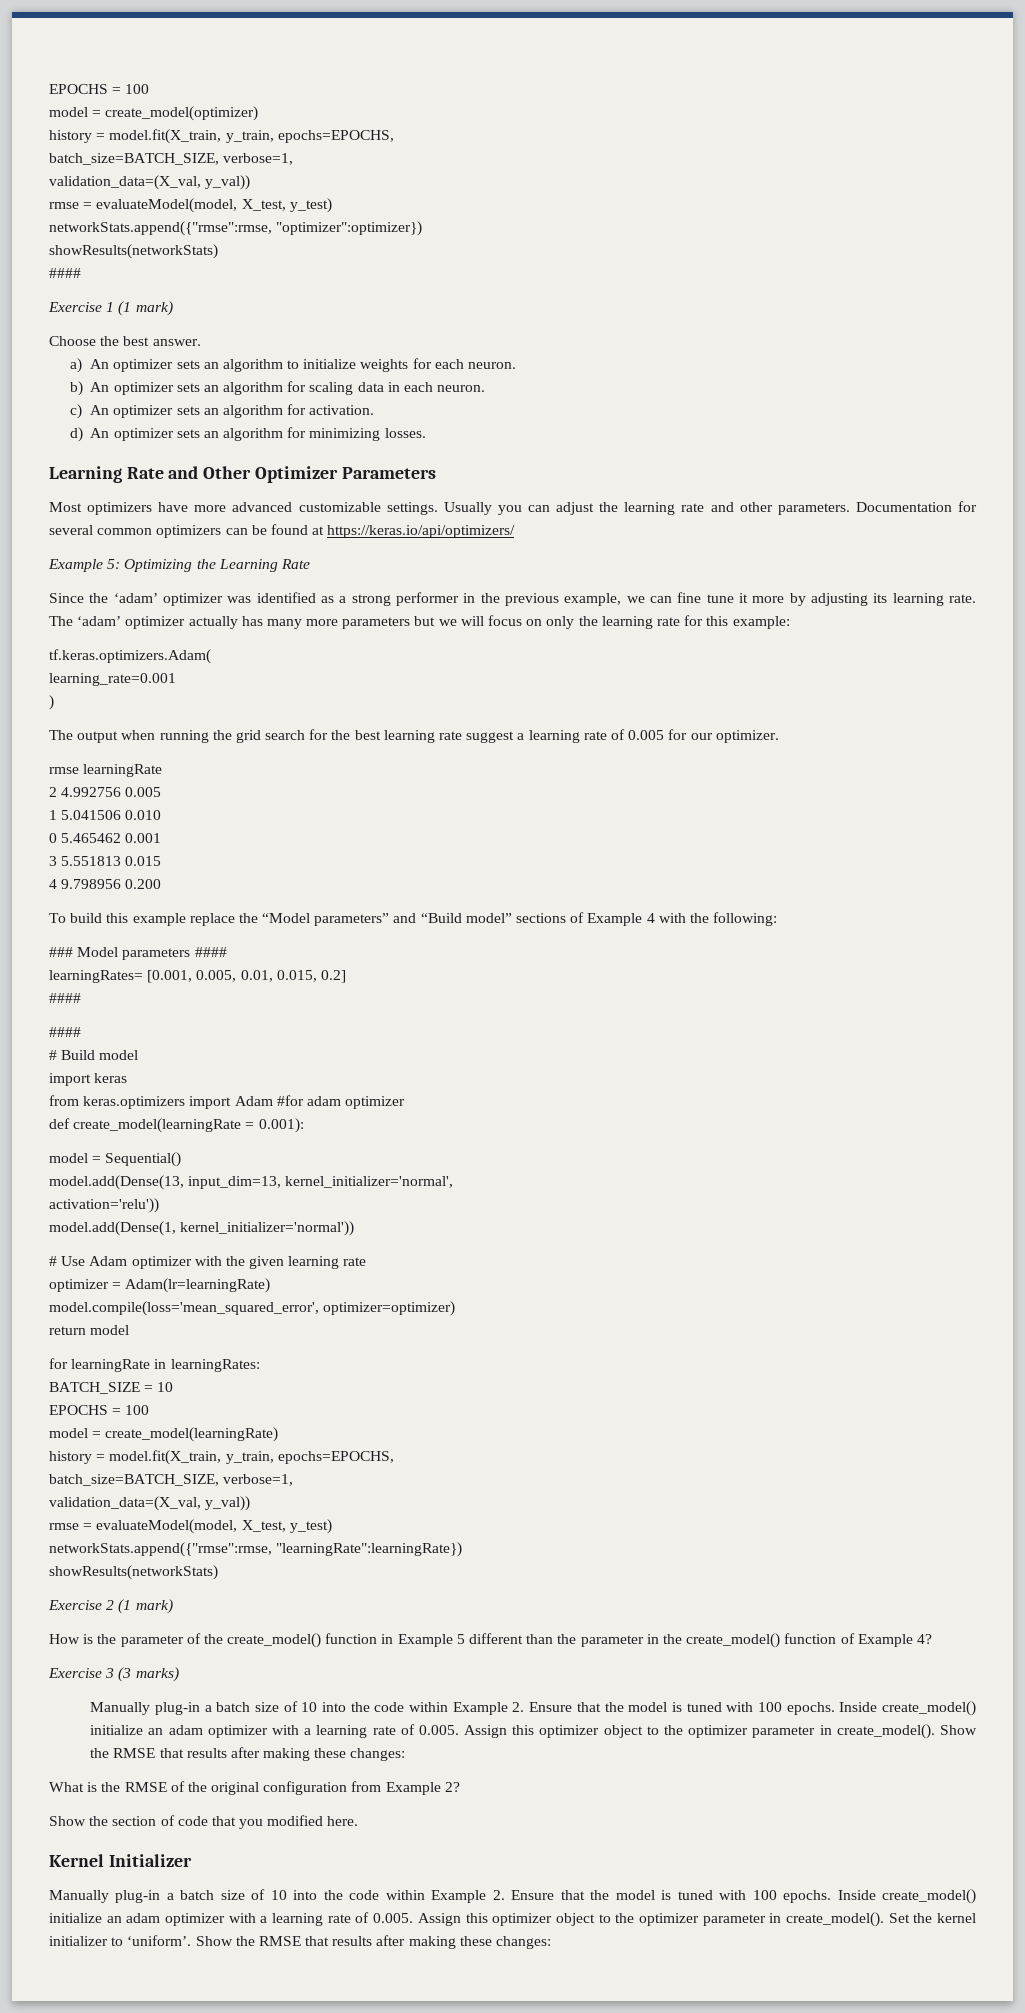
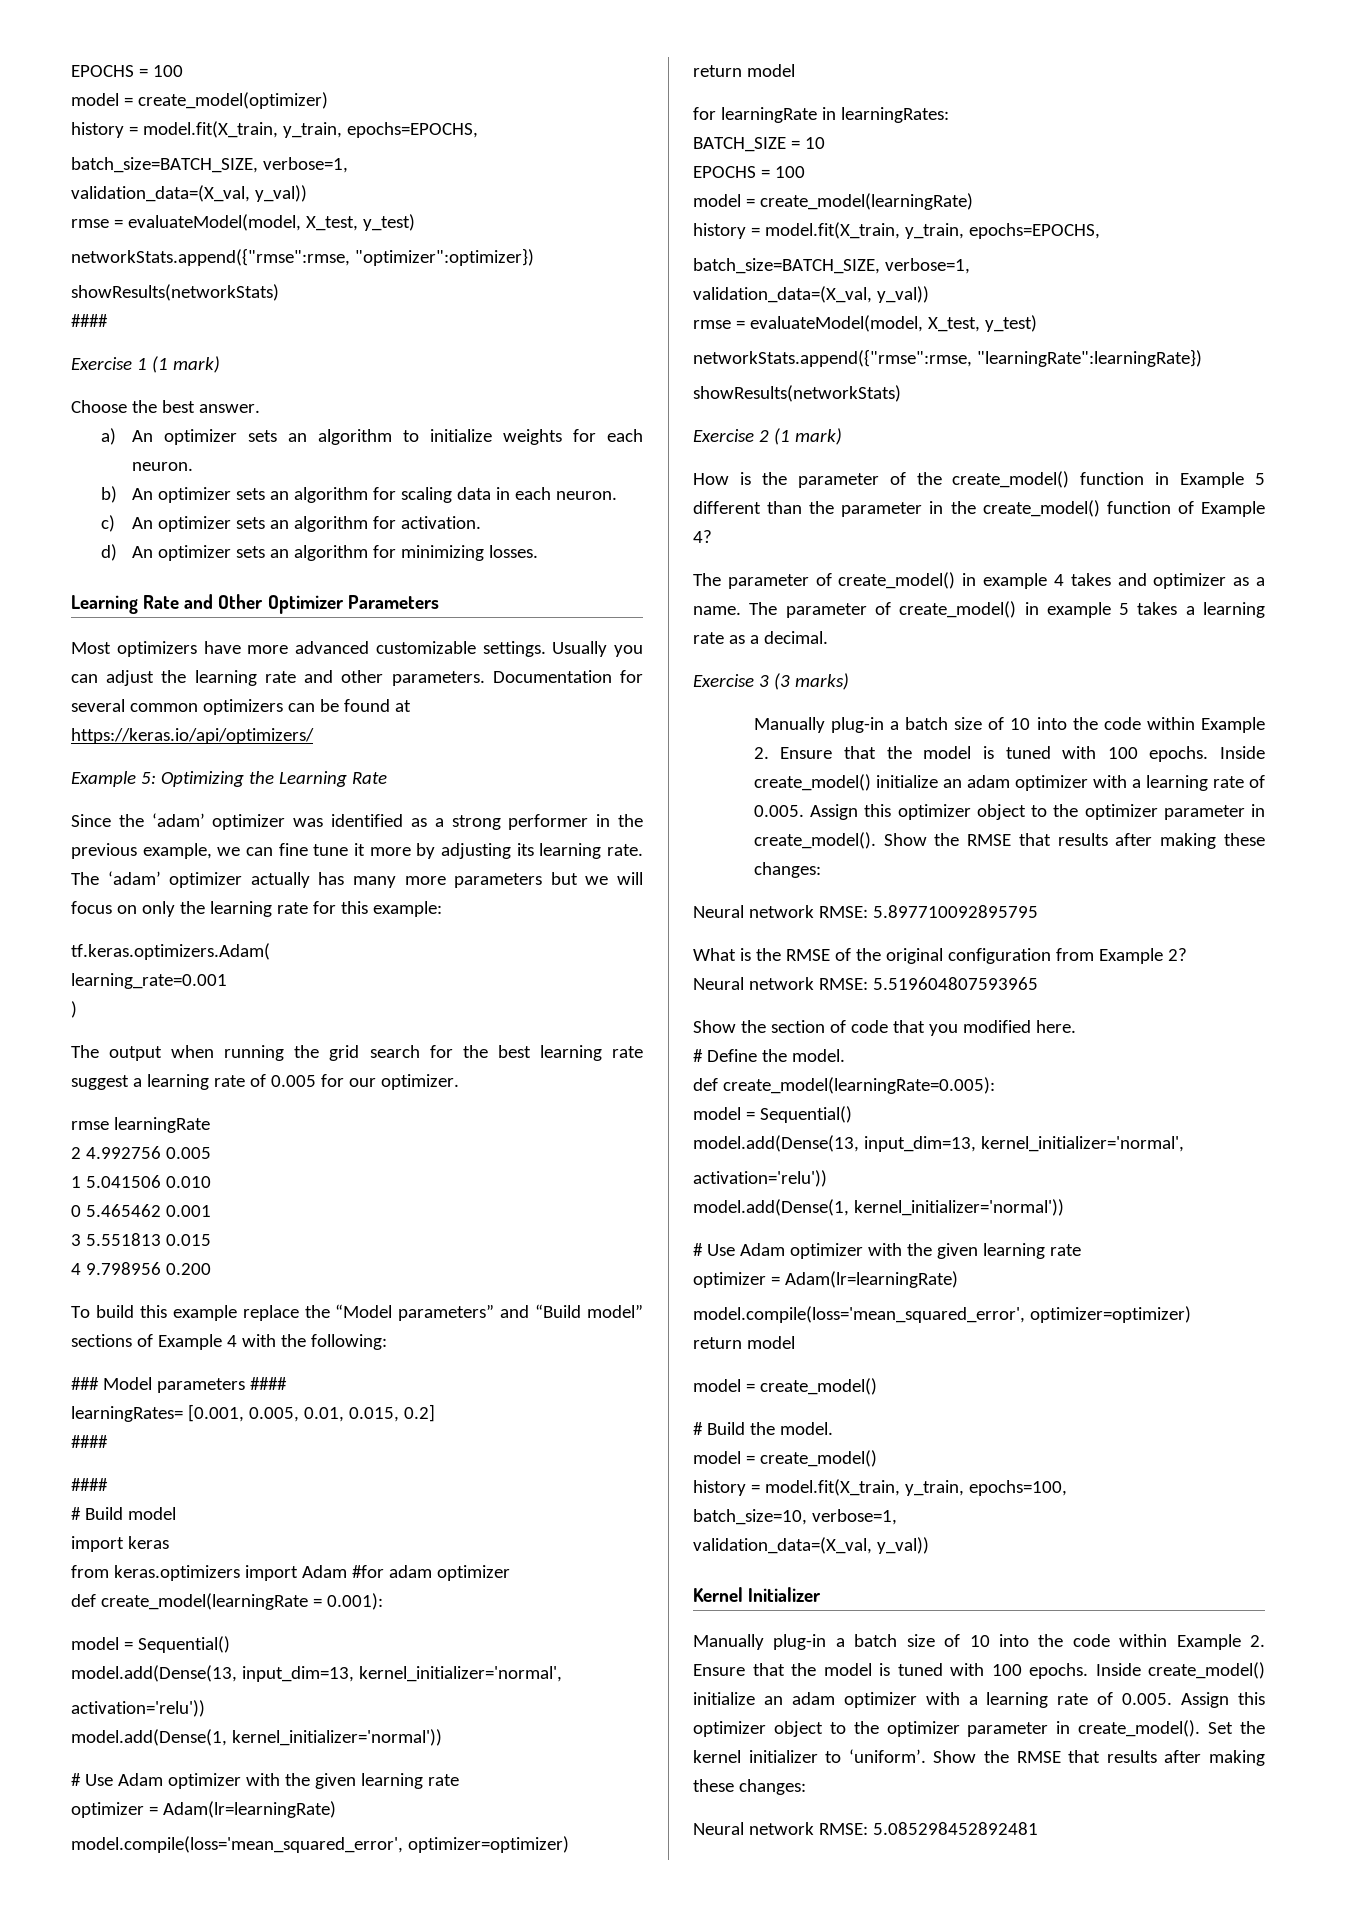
(932, 1639) none -> [693,572,1265,589] [693,601,1265,618] [693,631,828,644] // The parameter of create_model() in example 4 takes and optimizer as a name. The parameter of create_model() in example 5 takes a learning rate as a decimal.
(406, 1754) none -> [693,905,1038,918] // Neural network RMSE: 5.897710092895795
(460, 1787) none -> [693,977,1038,990] // Neural network RMSE: 5.519604807593965
(359, 1821) none -> [693,1049,845,1062] [693,1077,995,1094] [693,1106,852,1123] [693,1135,1184,1152] [693,1170,827,1187] [693,1199,1064,1216] [693,1243,1081,1259] [693,1271,958,1288] [693,1306,1191,1323] [693,1336,795,1349] [693,1378,877,1395] [693,1422,833,1435] [693,1450,877,1467] [693,1479,1067,1496] [693,1509,897,1525] [693,1537,929,1554] // # Define the model. // def create_model(learningRate=0.005): // model = Sequential() // model.add(Dense(13, input_dim=13, kernel_initializer='normal', // activation='relu')) // model.add(Dense(1, kernel_initializer='normal')) // # Use Adam optimizer with the given learning rate // optimizer = Adam(lr=learningRate) // model.compile(loss='mean_squared_error', optimizer=optimizer) // return model // model = create_model() // # Build the model. // model = create_model() // history = model.fit(X_train, y_train, epochs=100, // batch_size=10, verbose=1, // validation_data=(X_val, y_val))
(552, 1942) none -> [693,1822,1038,1835] // Neural network RMSE: 5.085298452892481

